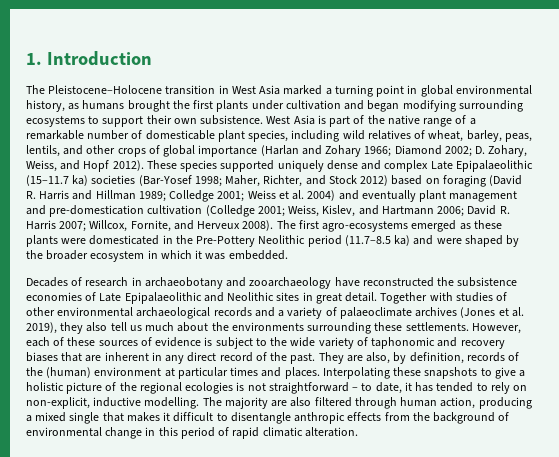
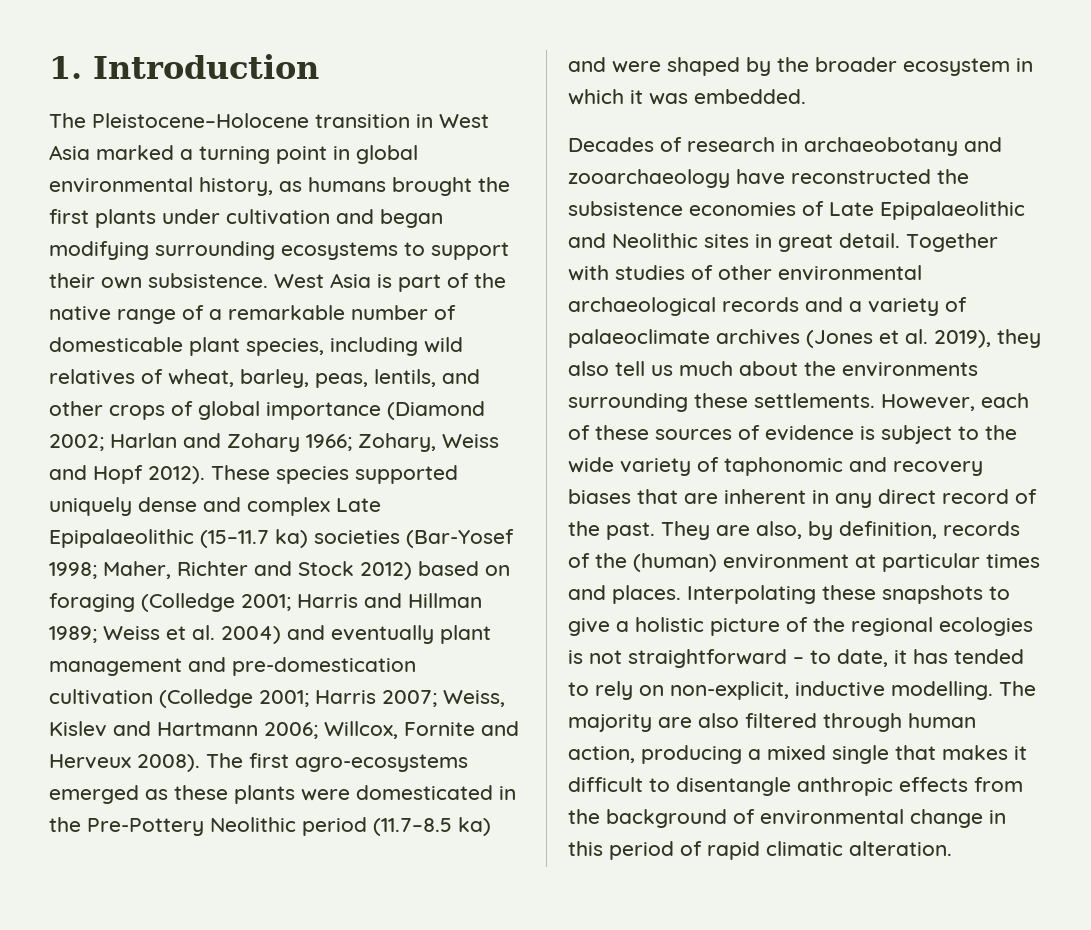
[260,145,528,157] [26,160,57,172] (Harlan and Zohary 1966; Diamond 2002; D. Zohary, Weiss, -> [387,401,485,420] [49,433,499,452] (Diamond 2002; Harlan and Zohary 1966; Zohary, Weiss
[263,175,303,187] Richter, -> [177,561,248,576] Richter
[489,175,523,186] [26,191,36,199] (David R. -> [141,593,291,612] (Colledge 2001;
[169,190,245,202] Colledge 2001; -> (97, 634) none
[288,205,510,217] [26,220,171,232] Weiss, Kislev, and Hartmann 2006; David R. Harris 2007; Willcox, Fornite, -> [315,690,505,707] [49,721,475,739] Harris 2007; Weiss, Kislev and Hartmann 2006; Willcox, Fornite

